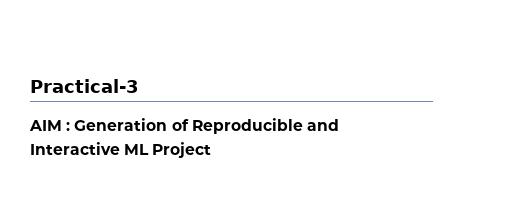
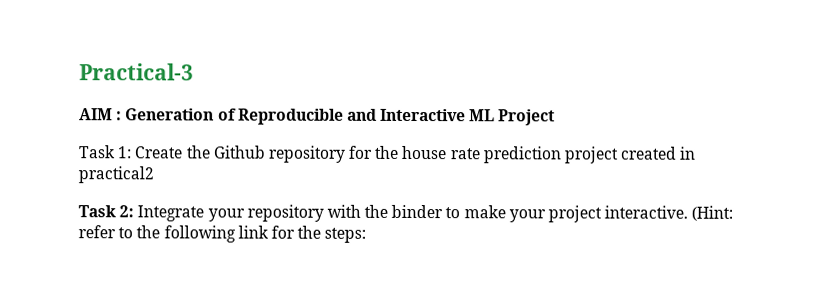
(212, 150) none -> [78,145,697,164] [78,166,154,184] [78,204,734,223] [78,225,367,243] // Task 1: Create the Github repository for the house rate prediction project created in practical2 // Task 2: Integrate your repository with the binder to make your project interactive. (Hint: refer to the following link for the steps:

